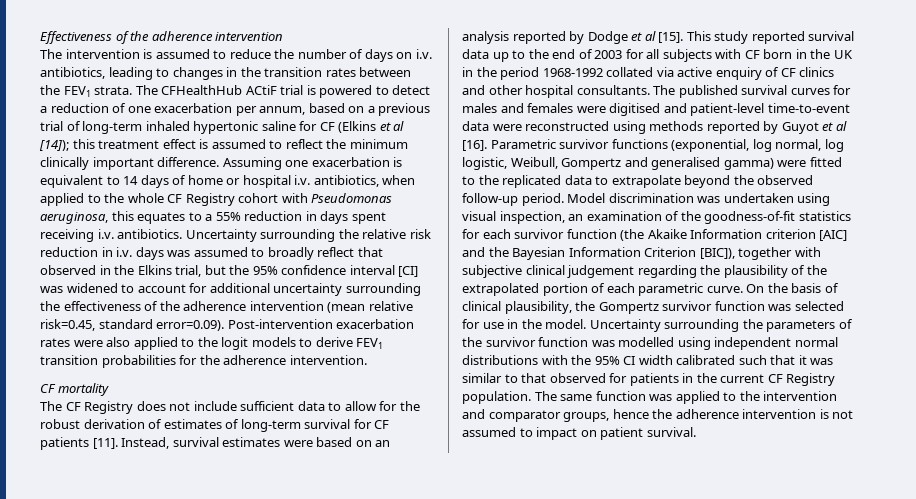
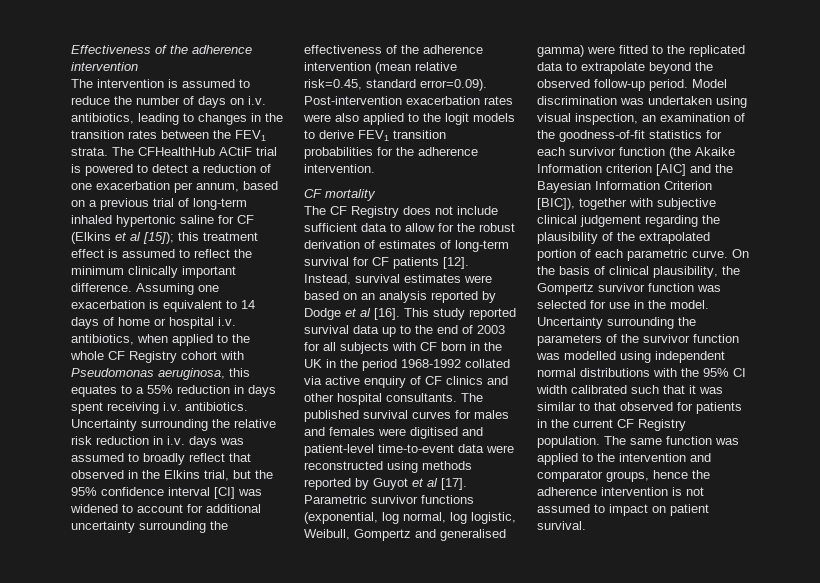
[39,140,69,151] [14]); -> [143,232,174,244] [15]);
[92,438,118,449] [11]. -> [443,257,469,269] [12].
[658,32,684,43] [15]. -> [374,308,400,320] [16].
[462,140,487,151] [16]. -> [441,478,467,490] [17].

